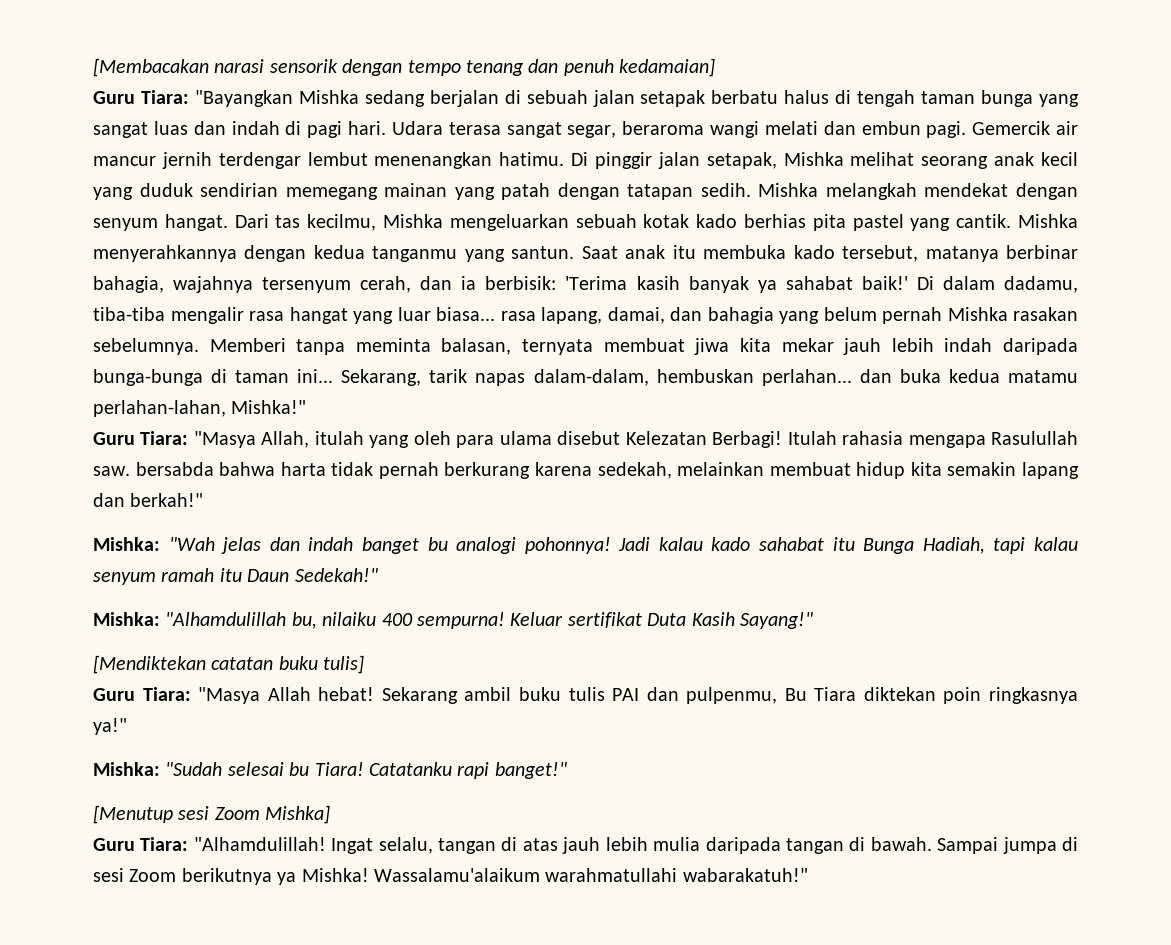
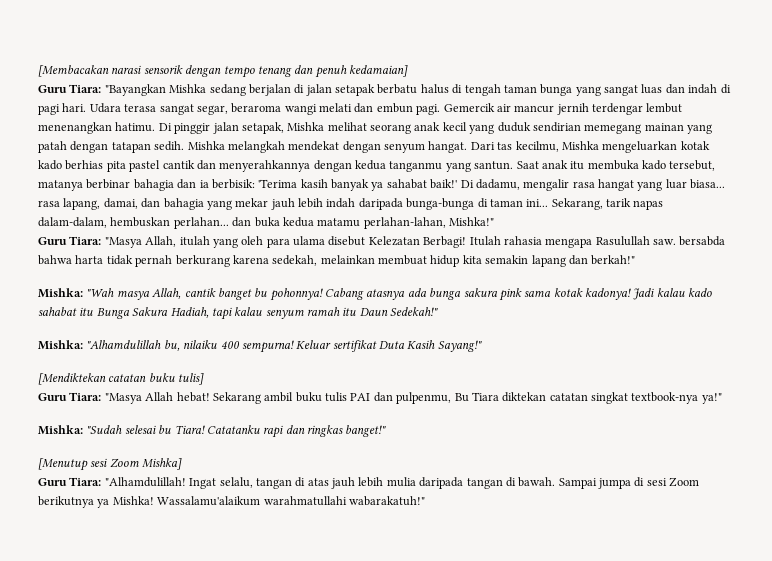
[526,90,588,104] sebuah -> (305, 89) none
[575,214,637,228] sebuah -> (678, 147) none
[910,214,1078,231] yang cantik. Mishka -> [162,160,216,170] cantik dan
[93,276,412,293] bahagia, wajahnya tersenyum cerah, -> [133,179,174,191] bahagia
[942,276,1079,293] [93,307,165,321] dalam dadamu, tiba-tiba -> [475,179,520,190] dadamu,
[823,307,1078,324] [93,338,771,355] belum pernah Mishka rasakan sebelumnya. Memberi tanpa meminta balasan, ternyata membuat jiwa kita -> (232, 205) none
[221,537,611,554] jelas dan indah banget bu analogi pohonnya! -> [116,288,631,301] masya Allah, cantik banget bu pohonnya! Cabang atasnya ada bunga sakura pink sama kotak kadonya!
(915, 546) none -> [132,307,169,316] Sakura
[943,687,1078,704] poin ringkasnya -> [549,392,699,404] catatan singkat textbook-nya
(490, 770) none -> [285,425,343,437] dan ringkas

